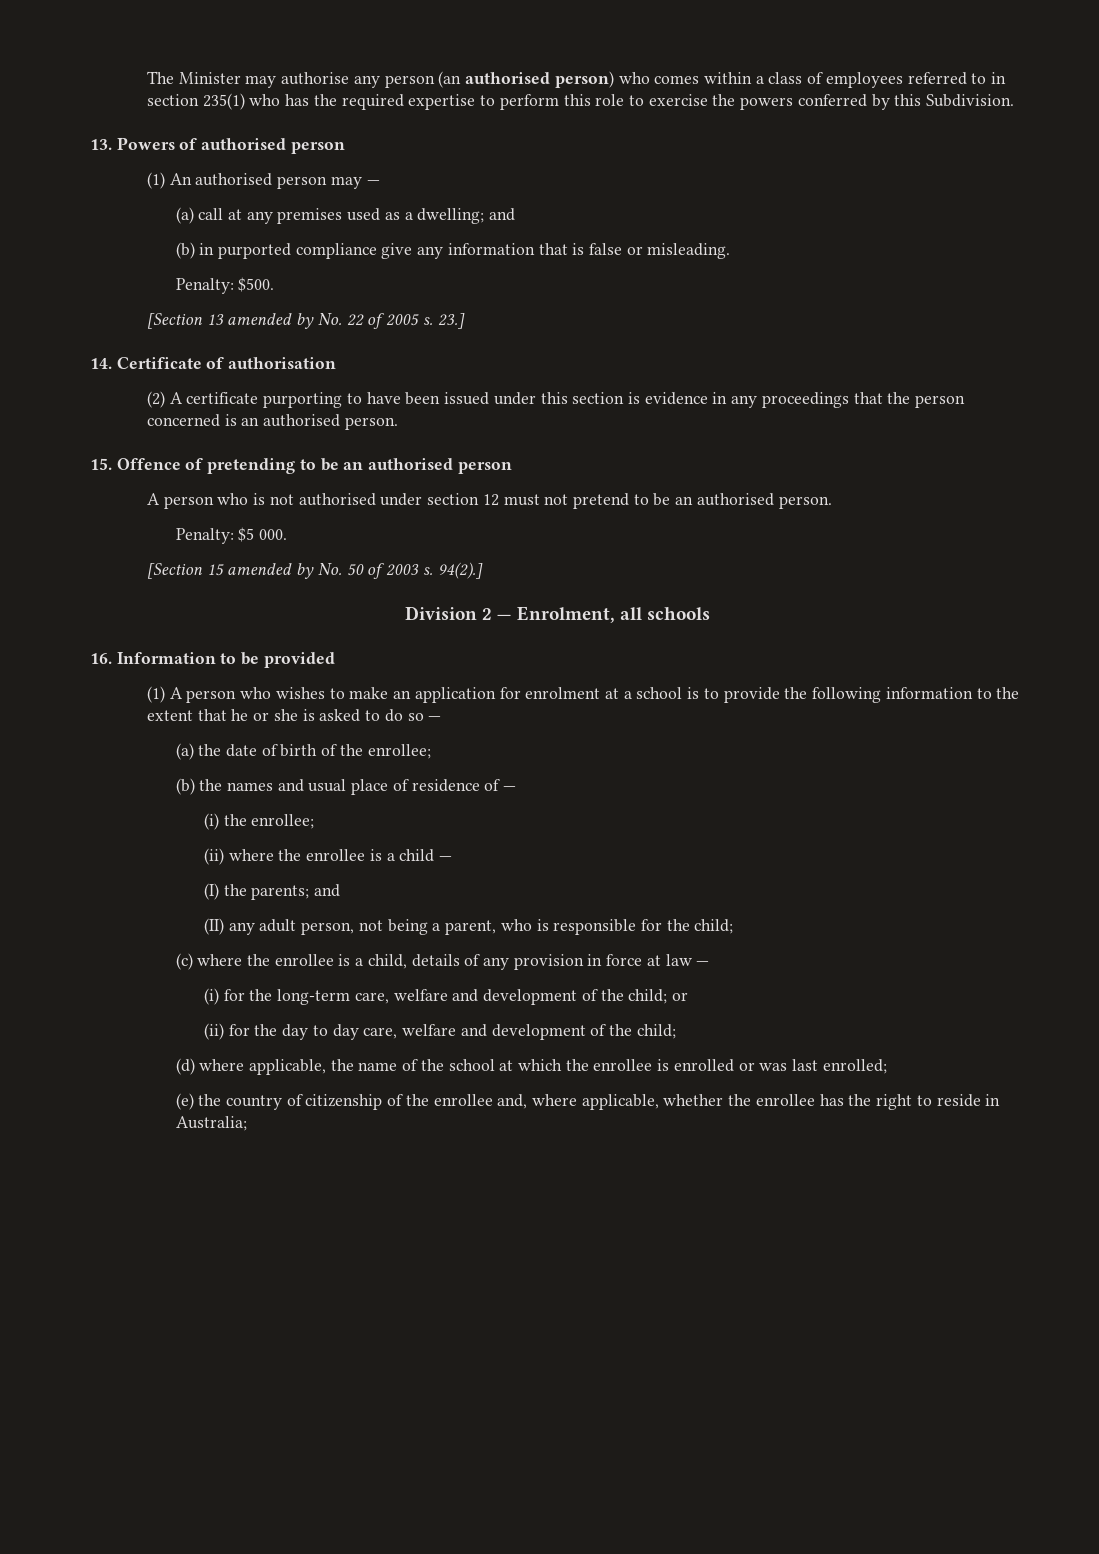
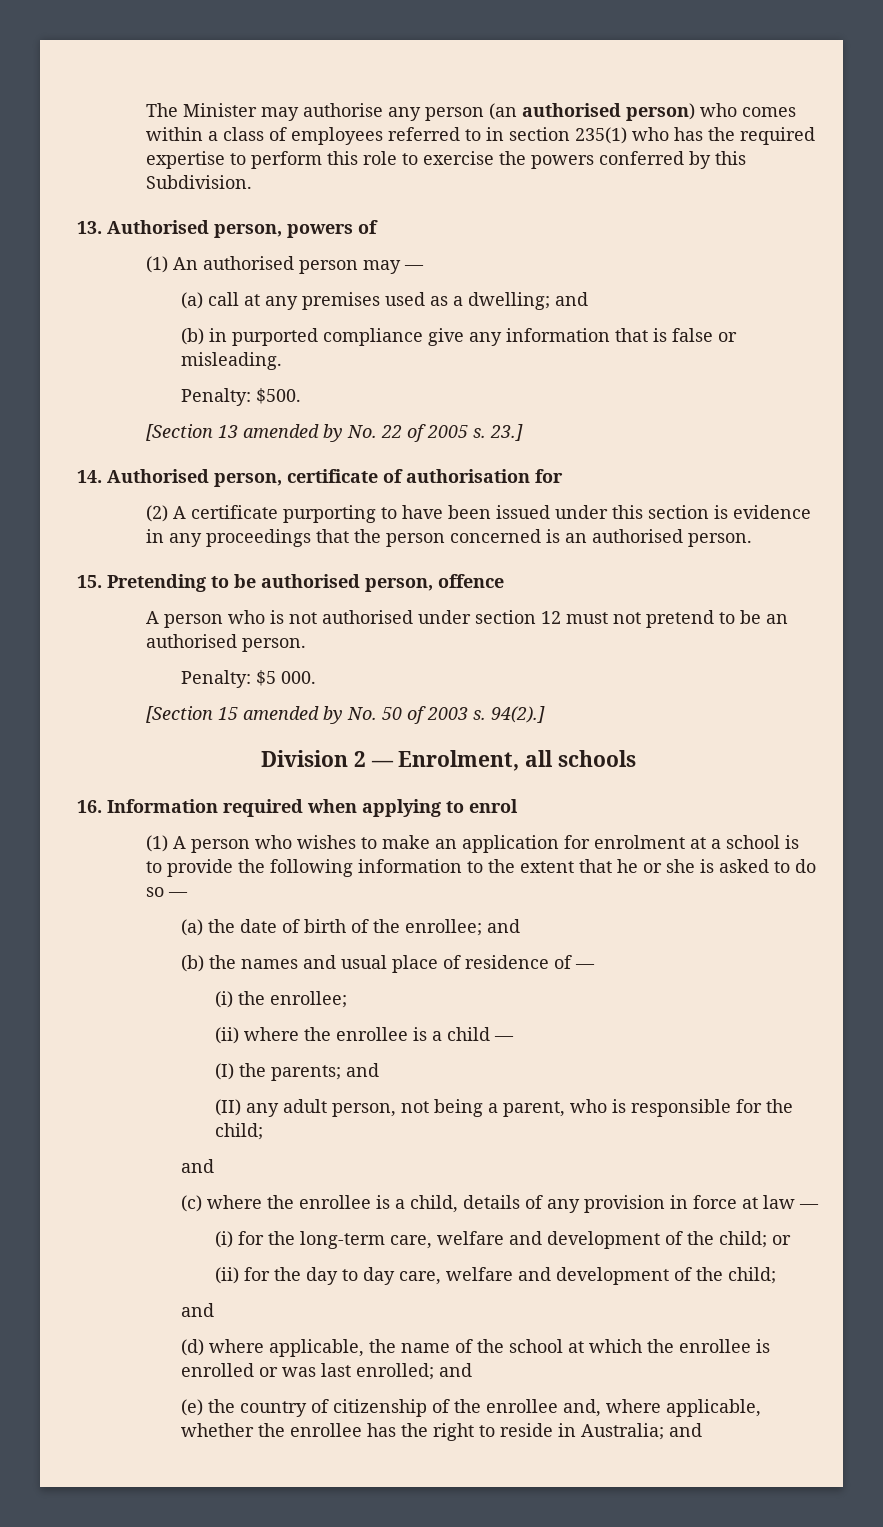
[116,137,345,154] Powers of authorised person -> [107,220,378,238] Authorised person, powers of
[116,357,202,369] Certificate -> [107,469,378,487] Authorised person, certificate
(337, 363) none -> [535,469,563,483] for
[116,458,512,474] Offence of pretending to be an authorised person -> [107,574,504,592] Pretending to be authorised person, offence
[220,652,335,668] to be provided -> [223,799,518,817] required when applying to enrol
(431, 751) none -> [486,919,520,933] and
(734, 926) none -> [180,1159,214,1173] // and
(676, 1031) none -> [180,1303,214,1317] // and
(887, 1066) none -> [438,1363,472,1377] and
(247, 1123) none -> [668,1423,702,1437] and

